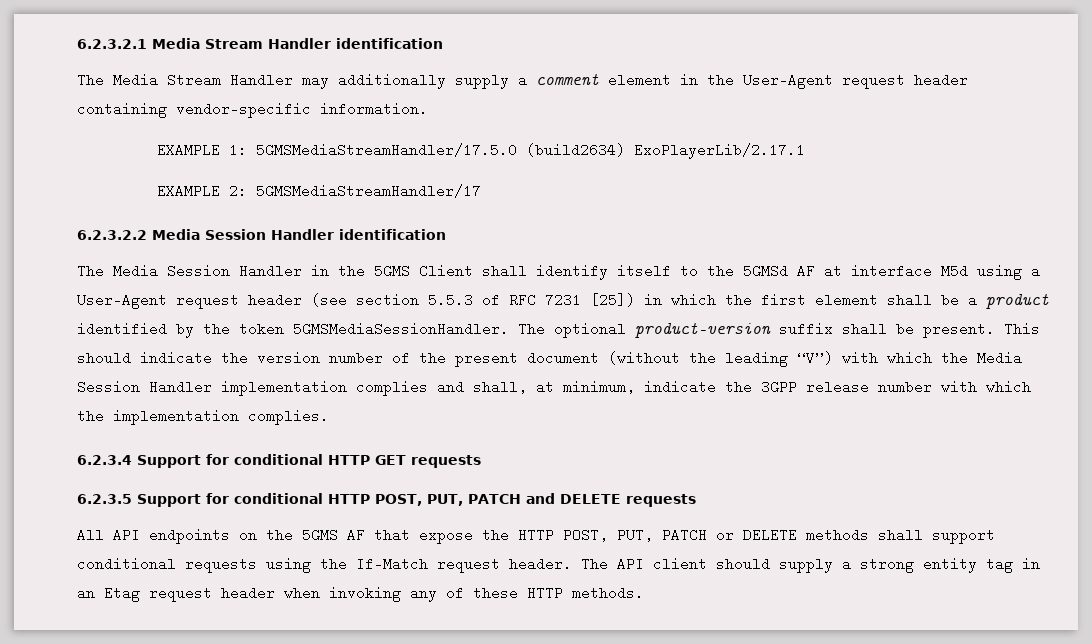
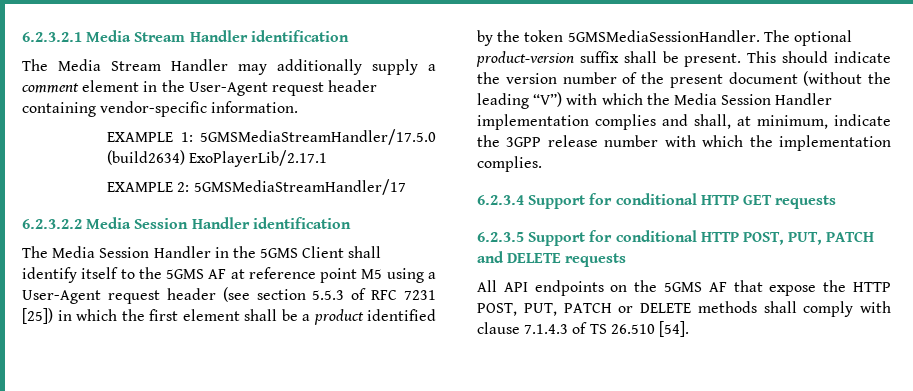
[743,264,788,278] 5GMSd -> [166,269,205,279] 5GMS
[851,264,968,278] interface M5d -> [248,267,383,283] reference point M5
[932,530,995,544] [77,557,1040,573] [77,586,644,602] support conditional requests using the If-Match request header. The API client should supply a strong entity tag in an Etag request header when invoking any of these HTTP methods. -> [803,301,891,317] [477,321,689,337] comply with clause 7.1.4.3 of TS 26.510 [54].

